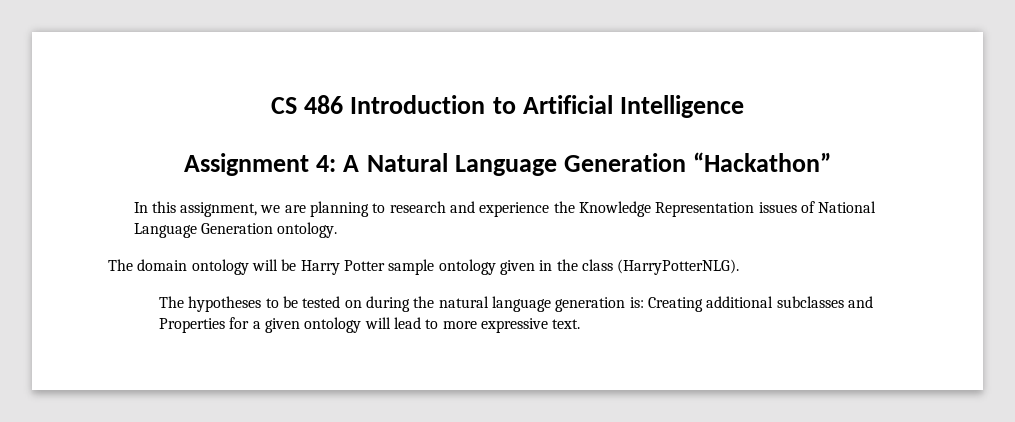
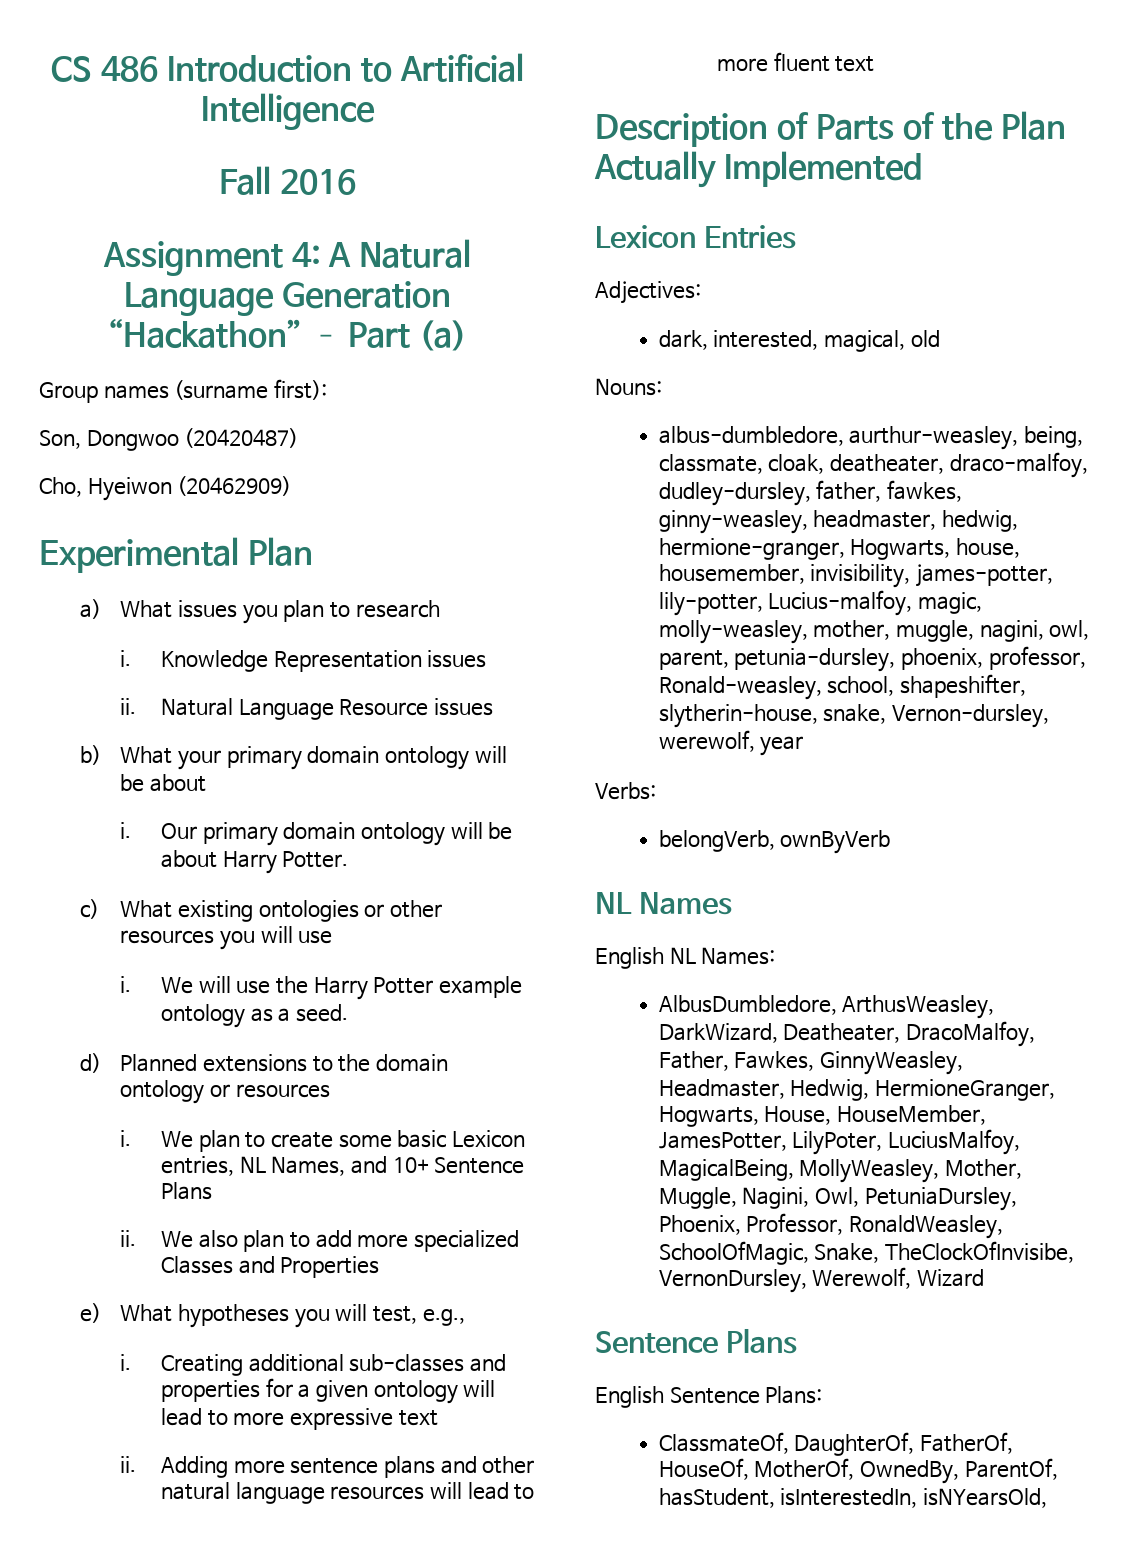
(744, 106) none -> [219,166,356,195] // Fall 2016
[133,201,370,217] // In this assignment, we are planning -> [310,320,468,351] [39,379,327,403] [39,428,299,451] [39,476,292,501] [39,537,313,573] [79,599,325,624] – Part (a) // Group names (surname first): // Son, Dongwoo (20420487) // Cho, Hyeiwon (20462909) // Experimental Plan // a) What issues you plan
[450,201,575,217] and experience the -> [120,650,132,667] // i.
[800,201,877,213] [133,222,338,238] [108,259,740,275] [159,296,873,312] [159,318,226,333] of National Language Generation ontology. // The domain ontology will be Harry Potter sample ontology given in the class (HarryPotterNLG). // The hypotheses to be tested on during the natural language generation is: Creating additional subclasses and Properties -> [120,698,493,720] [79,745,507,770] [120,774,206,792] [120,822,513,846] [160,850,349,874] [79,899,442,922] [120,926,333,950] [120,976,522,1000] [160,1004,348,1028] [79,1053,448,1073] [120,1080,330,1104] [120,1130,525,1152] [160,1156,525,1176] [160,1182,212,1200] [120,1230,519,1252] [160,1256,380,1278] [79,1303,465,1328] [120,1354,506,1376] [160,1380,260,1402] // ii. Natural Language Resource issues // b) What your primary domain ontology will be about // i. Our primary domain ontology will be about Harry Potter. // c) What existing ontologies or other resources you will use // i. We will use the Harry Potter example ontology as a seed. // d) Planned extensions to the domain ontology or resources // i. We plan to create some basic Lexicon entries, NL Names, and 10+ Sentence Plans // ii. We also plan to add more specialized Classes and Properties // e) What hypotheses you will test, e.g., // i. Creating additional sub-classes and properties
[552,319,581,329] text. -> [398,1410,438,1426] [120,1456,535,1478] [160,1482,535,1504] [716,52,875,72] [595,111,1066,147] [594,151,922,188] [595,225,796,249] [595,281,701,304] [658,330,940,352] [595,378,662,396] [658,426,1084,450] [658,452,1088,478] [658,480,963,506] [658,510,1019,534] [658,538,1021,560] [658,564,1054,588] [658,590,983,616] [658,620,1090,644] [658,646,1086,672] [658,674,1027,700] [658,704,1050,728] [658,730,804,756] [595,782,656,800] [658,830,891,854] [595,892,732,915] [595,947,776,969] [658,995,995,1019] [658,1021,1036,1047] [658,1051,964,1075] [658,1079,1056,1101] [658,1105,987,1127] [658,1129,1021,1155] [658,1159,1023,1183] [658,1187,1017,1211] [658,1213,1004,1239] [658,1241,1075,1265] [658,1267,985,1293] [595,1328,797,1354] [595,1386,823,1408] [658,1432,1014,1456] [658,1458,1058,1484] [658,1488,1048,1508] text // ii. Adding more sentence plans and other natural language resources will lead to more fluent text // Description of Parts of the Plan Actually Implemented // Lexicon Entries // Adjectives: // dark, interested, magical, old // Nouns: // albus-dumbledore, aurthur-weasley, being, classmate, cloak, deatheater, draco-malfoy, dudley-dursley, father, fawkes, ginny-weasley, headmaster, hedwig, hermione-granger, Hogwarts, house, housemember, invisibility, james-potter, lily-potter, Lucius-malfoy, magic, molly-weasley, mother, muggle, nagini, owl, parent, petunia-dursley, phoenix, professor, Ronald-weasley, school, shapeshifter, slytherin-house, snake, Vernon-dursley, werewolf, year // Verbs: // belongVerb, ownByVerb // NL Names // English NL Names: // AlbusDumbledore, ArthusWeasley, DarkWizard, Deatheater, DracoMalfoy, Father, Fawkes, GinnyWeasley, Headmaster, Hedwig, HermioneGranger, Hogwarts, House, HouseMember, JamesPotter, LilyPoter, LuciusMalfoy, MagicalBeing, MollyWeasley, Mother, Muggle, Nagini, Owl, PetuniaDursley, Phoenix, Professor, RonaldWeasley, SchoolOfMagic, Snake, TheClockOfInvisibe, VernonDursley, Werewolf, Wizard // Sentence Plans // English Sentence Plans: // ClassmateOf, DaughterOf, FatherOf, HouseOf, MotherOf, OwnedBy, ParentOf, hasStudent, isInterestedIn, isNYearsOld,

